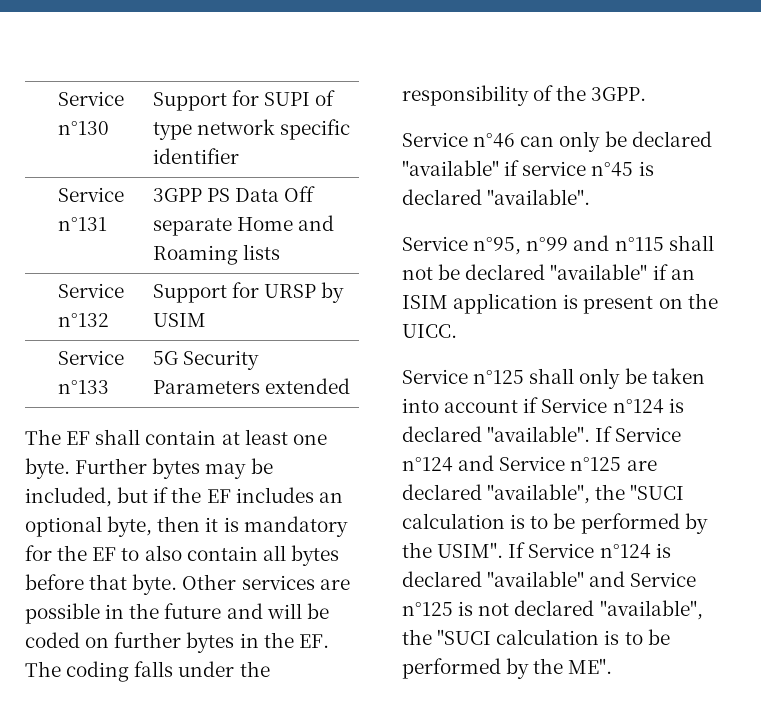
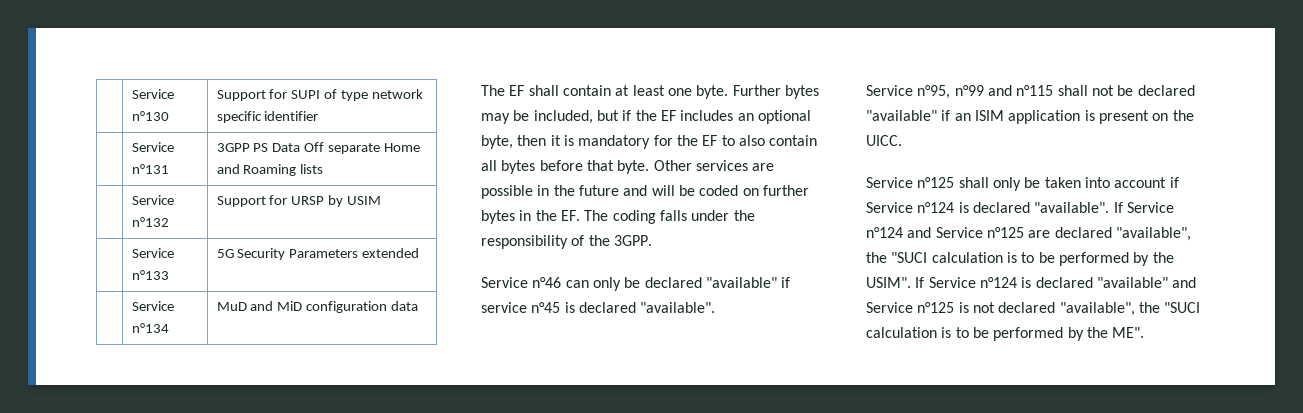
(351, 386) none -> [131,301,174,311] [131,323,169,333] [216,301,419,313] // | Service n°134 | MuD and MiD configuration data

